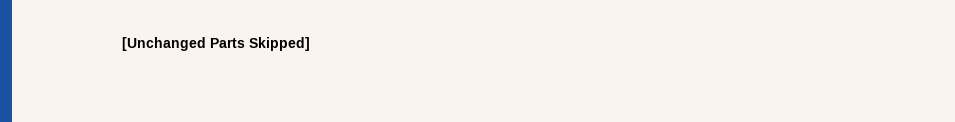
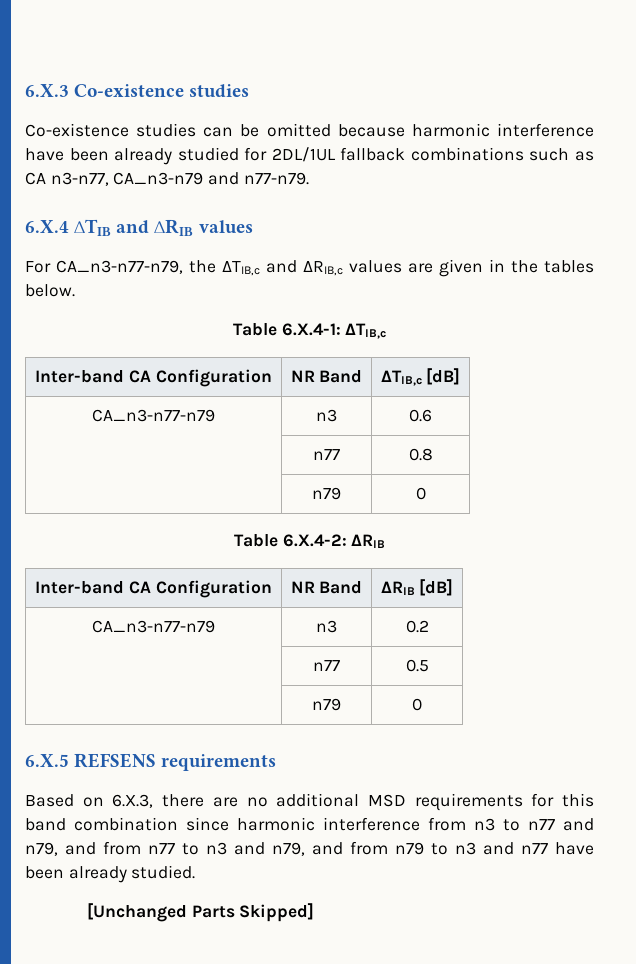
(121, 44) none -> [25,84,250,98] [25,123,595,137] [25,147,594,165] [25,172,309,186] [25,219,253,236] [25,259,594,277] [25,284,75,297] [232,323,387,339] [35,369,272,387] [290,370,363,383] [380,368,461,386] [92,409,215,422] [316,409,337,422] [409,409,432,422] [313,449,340,460] [408,448,433,461] [312,487,341,500] [415,487,426,500] [233,534,386,548] [35,580,272,598] [290,581,363,594] [380,579,454,596] [92,620,215,633] [316,620,337,633] [405,620,429,633] [313,660,340,671] [405,659,429,672] [312,698,341,711] [412,698,422,711] [25,753,277,771] [25,793,594,811] [25,817,594,831] [25,841,594,856] [25,865,196,883] 6.X.3 Co-existence studies // Co-existence studies can be omitted because harmonic interference have been already studied for 2DL/1UL fallback combinations such as CA n3-n77, CA_n3-n79 and n77-n79. // 6.X.4 ∆TIB and ∆RIB values // For CA_n3-n77-n79, the ΔTIB,c and ΔRIB,c values are given in the tables below. // Table 6.X.4-1: ΔTIB,c // Inter-band CA Configuration | NR Band | ΔTIB,c [dB] // CA_n3-n77-n79 | n3 | 0.6 // | n77 | 0.8 // | n79 | 0 // Table 6.X.4-2: ΔRIB // Inter-band CA Configuration | NR Band | ΔRIB [dB] // CA_n3-n77-n79 | n3 | 0.2 // | n77 | 0.5 // | n79 | 0 // 6.X.5 REFSENS requirements // Based on 6.X.3, there are no additional MSD requirements for this band combination since harmonic interference from n3 to n77 and n79, and from n77 to n3 and n79, and from n79 to n3 and n77 have been already studied. //

